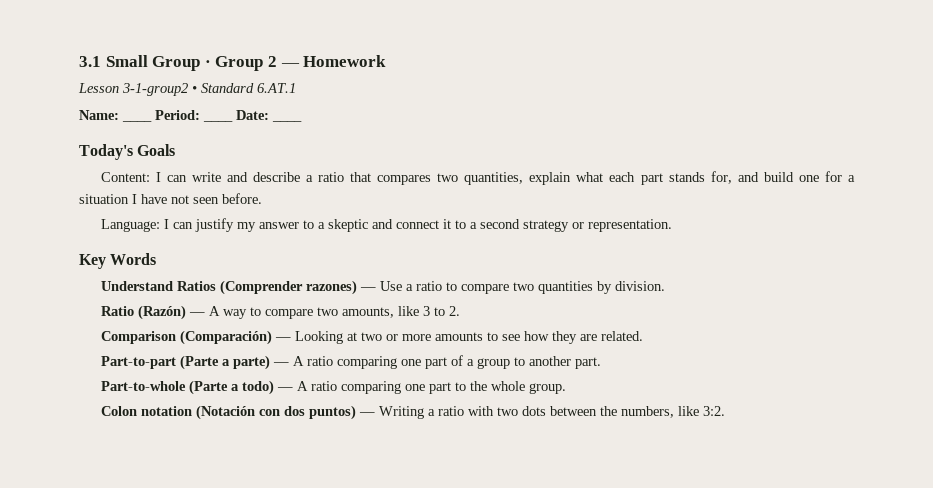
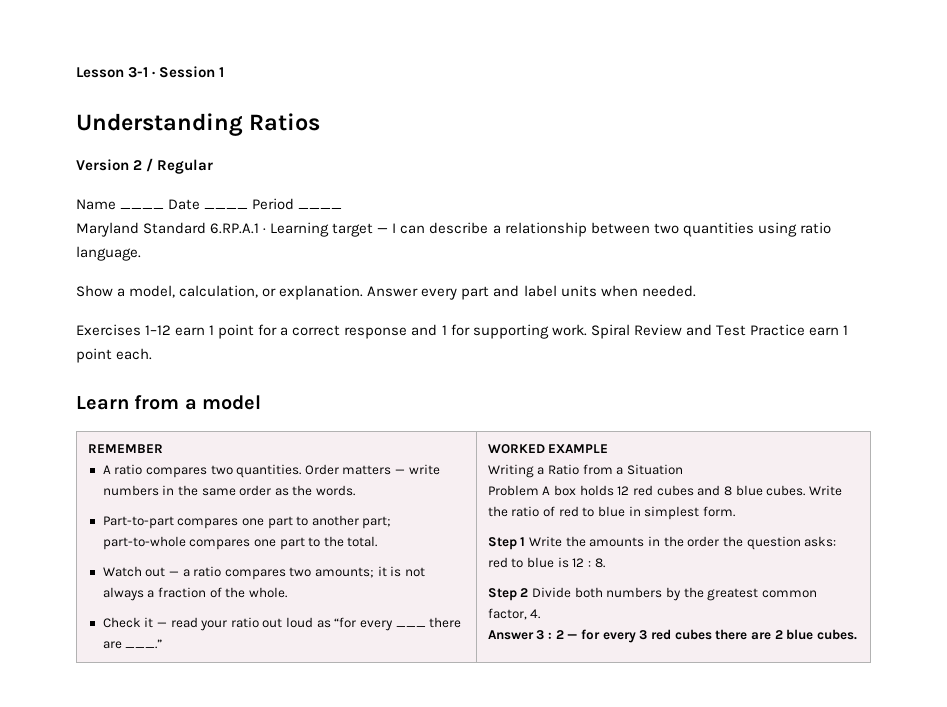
[79,55,387,71] [78,83,296,96] [79,110,119,120] [122,120,152,122] [155,110,200,120] [203,120,233,122] [236,110,269,120] [272,120,302,122] [79,144,176,160] [100,171,855,185] [79,193,262,204] [100,218,672,232] [79,253,157,269] [100,280,665,295] [100,305,460,320] [100,330,643,345] [100,355,601,370] [100,380,566,395] [100,405,725,420] 3.1 Small Group · Group 2 — Homework // Lesson 3-1-group2 • Standard 6.AT.1 // Name: ____ Period: ____ Date: ____ // Today's Goals // Content: I can write and describe a ratio that compares two quantities, explain what each part stands for, and build one for a situation I have not seen before. // Language: I can justify my answer to a skeptic and connect it to a second strategy or representation. // Key Words // Understand Ratios (Comprender razones) — Use a ratio to compare two quantities by division. // Ratio (Razón) — A way to compare two amounts, like 3 to 2. // Comparison (Comparación) — Looking at two or more amounts to see how they are related. // Part-to-part (Parte a parte) — A ratio comparing one part of a group to another part. // Part-to-whole (Parte a todo) — A ratio comparing one part to the whole group. // Colon notation (Notación con dos puntos) — Writing a ratio with two dots between the numbers, like 3:2. -> [76,66,225,78] [76,113,321,136] [76,158,214,174] [76,198,343,210] [76,222,831,237] [76,246,141,261] [76,285,696,300] [76,324,848,339] [76,348,153,363] [76,395,262,410] [87,444,163,453] [102,464,440,478] [102,485,356,496] [102,515,392,529] [102,536,378,550] [102,566,426,580] [102,587,287,601] [102,617,462,631] [102,639,163,649] [487,444,609,454] [487,464,683,478] [487,485,842,496] [487,506,735,520] [487,536,837,550] [487,557,605,568] [487,587,817,601] [487,608,541,620] [487,629,857,643] Lesson 3-1 · Session 1 // Understanding Ratios // Version 2 / Regular // Name ____ Date ____ Period ____ // Maryland Standard 6.RP.A.1 · Learning target — I can describe a relationship between two quantities using ratio language. // Show a model, calculation, or explanation. Answer every part and label units when needed. // Exercises 1–12 earn 1 point for a correct response and 1 for supporting work. Spiral Review and Test Practice earn 1 point each. // Learn from a model // REMEMBER // A ratio compares two quantities. Order matters — write numbers in the same order as the words. // Part-to-part compares one part to another part; part-to-whole compares one part to the total. // Watch out — a ratio compares two amounts; it is not always a fraction of the whole. // Check it — read your ratio out loud as “for every ___ there are ___.” | WORKED EXAMPLE // Writing a Ratio from a Situation // Problem A box holds 12 red cubes and 8 blue cubes. Write the ratio of red to blue in simplest form. // Step 1 Write the amounts in the order the question asks: red to blue is 12 : 8. // Step 2 Divide both numbers by the greatest common factor, 4. // Answer 3 : 2 — for every 3 red cubes there are 2 blue cubes.

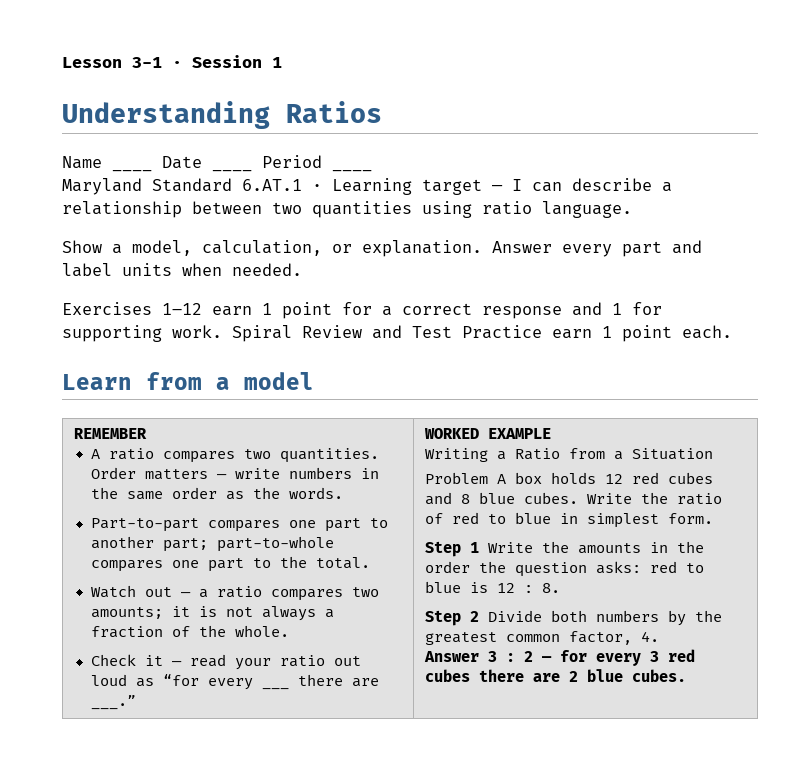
[76,158,214,174] // Version 2 / Regular -> (382, 112) none
[210,223,260,234] 6.RP.A.1 -> [242,179,302,191] 6.AT.1

